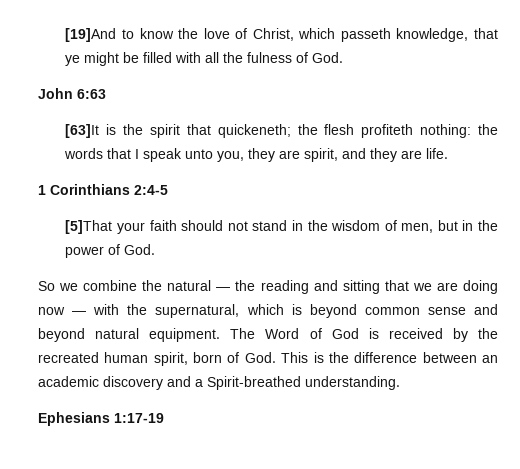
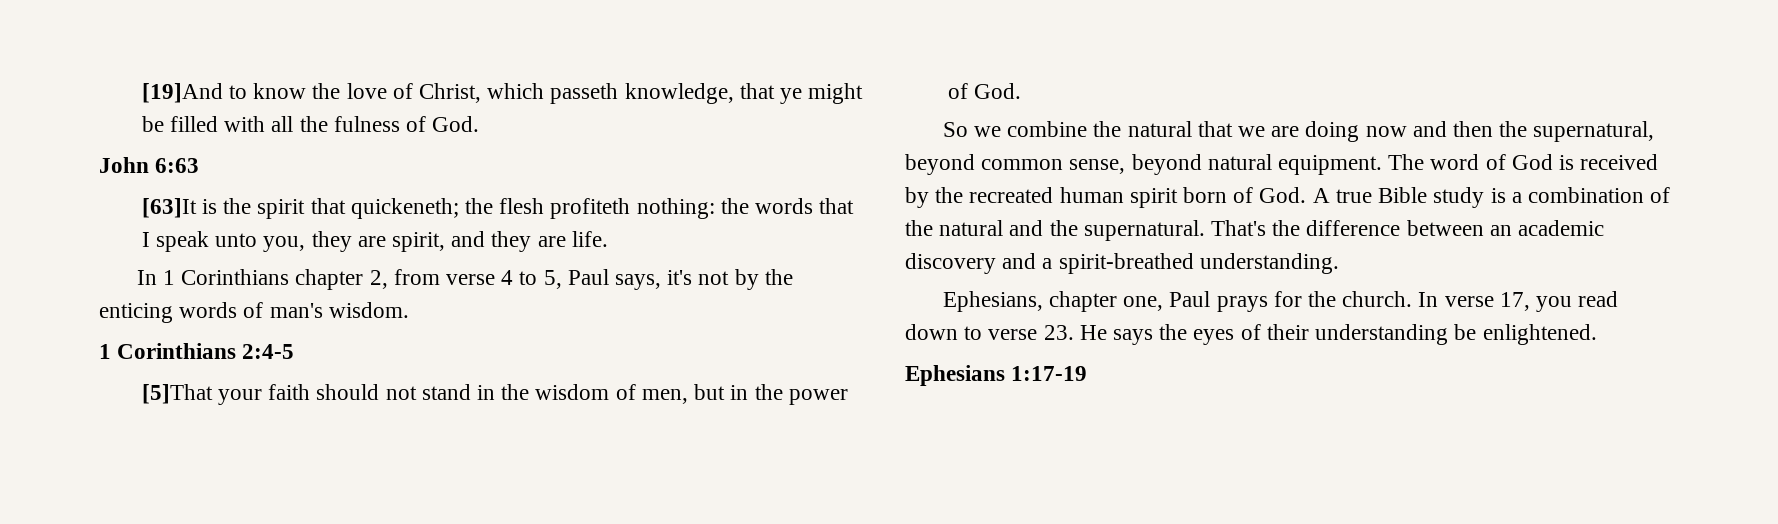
(449, 153) none -> [136,269,793,290] [99,302,409,323] // In 1 Corinthians chapter 2, from verse 4 to 5, Paul says, it's not by the enticing words of man's wisdom.
[216,280,380,294] — the reading and sitting -> (1192, 129) none
[72,304,499,318] — with the supernatural, which is beyond common sense and -> [1412,121,1655,142] [905,154,1126,175] and then the supernatural, beyond common sense,
[265,328,300,339] Word -> [1430,154,1480,170] word
[153,352,188,366] spirit, -> [1129,188,1178,208] spirit
[281,352,324,363] This is -> [1312,187,1671,208] [905,220,1267,241] A true Bible study is a combination of the natural and the supernatural. That's
[207,376,301,390] Spirit-breathed -> [1058,253,1194,274] spirit-breathed
(400, 383) none -> [942,291,1619,312] [905,324,1597,345] // Ephesians, chapter one, Paul prays for the church. In verse 17, you read down to verse 23. He says the eyes of their understanding be enlightened.

